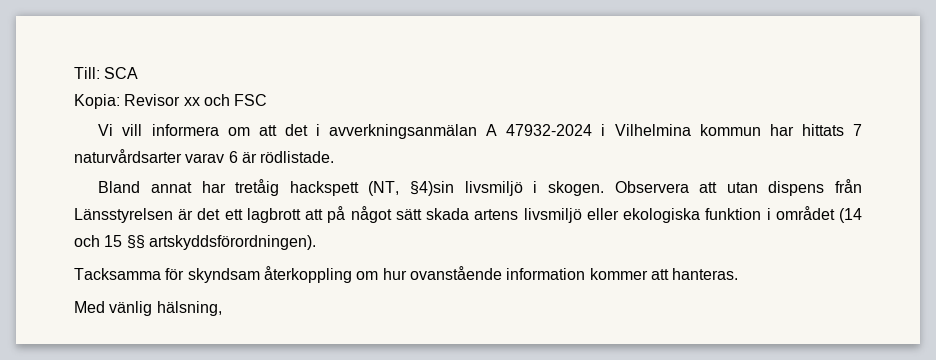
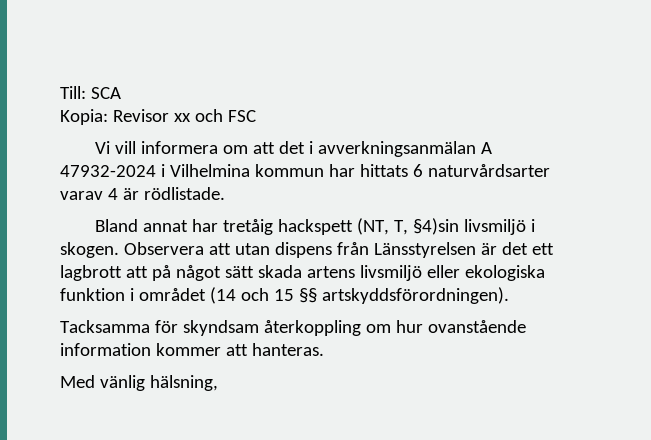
[853,124,863,136] 7 -> [412,164,423,177] 6
[228,151,238,163] 6 -> [107,188,118,200] 4
(400, 188) none -> [394,220,409,235] T,

